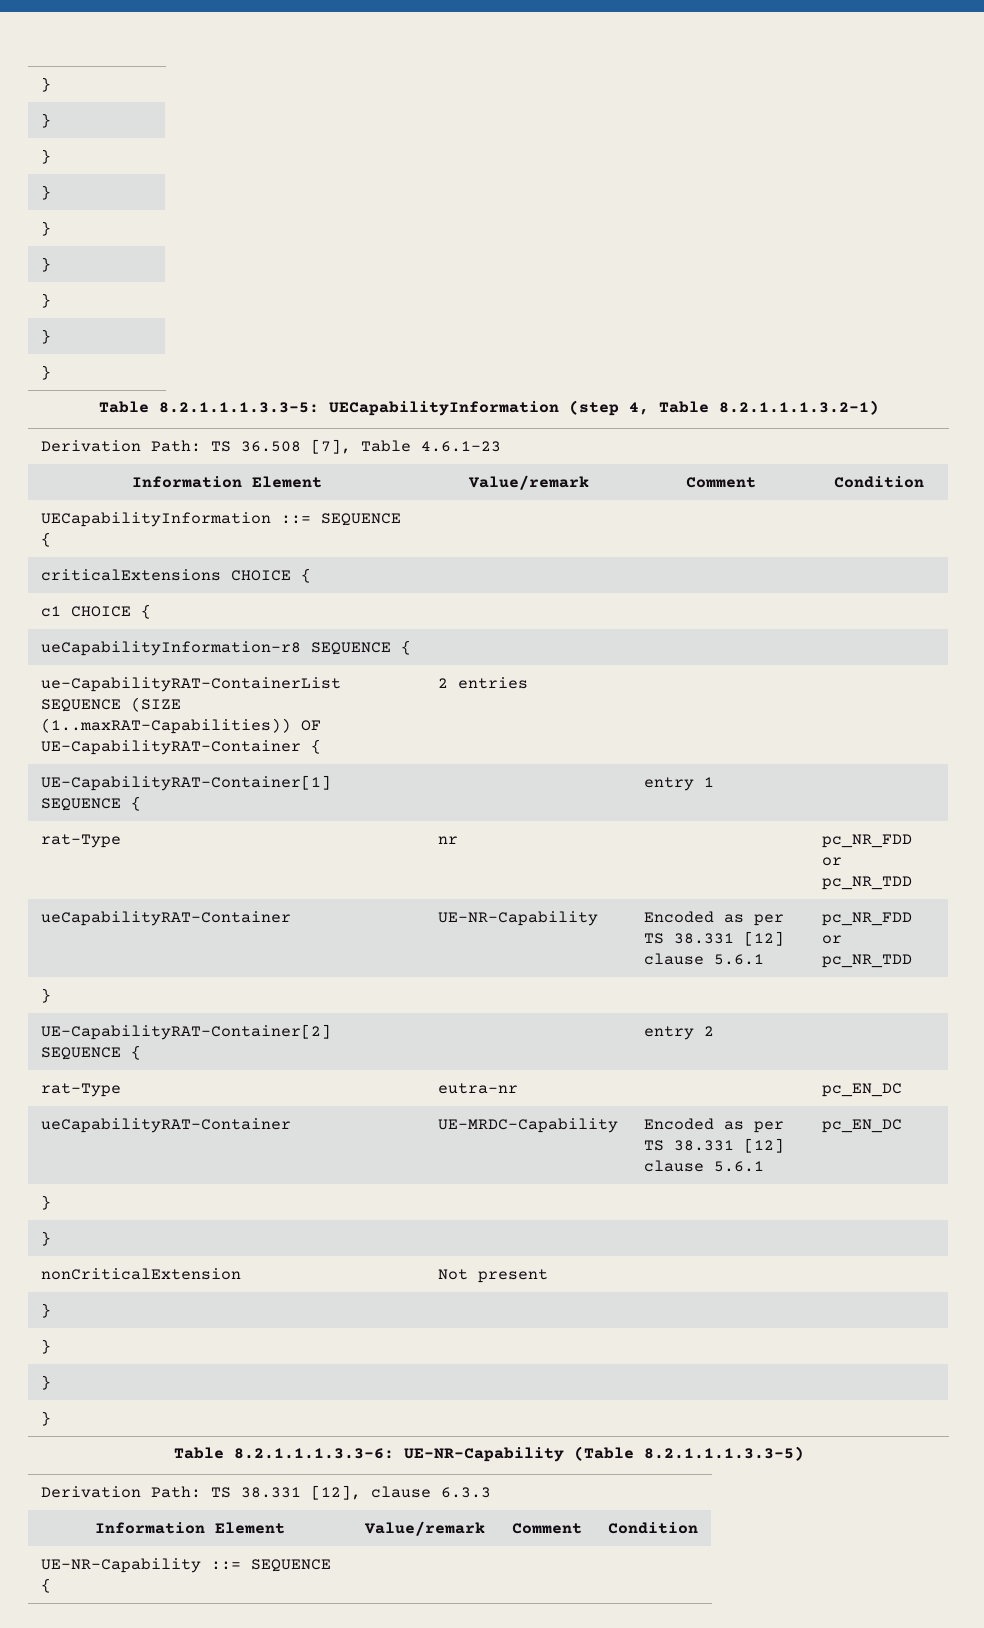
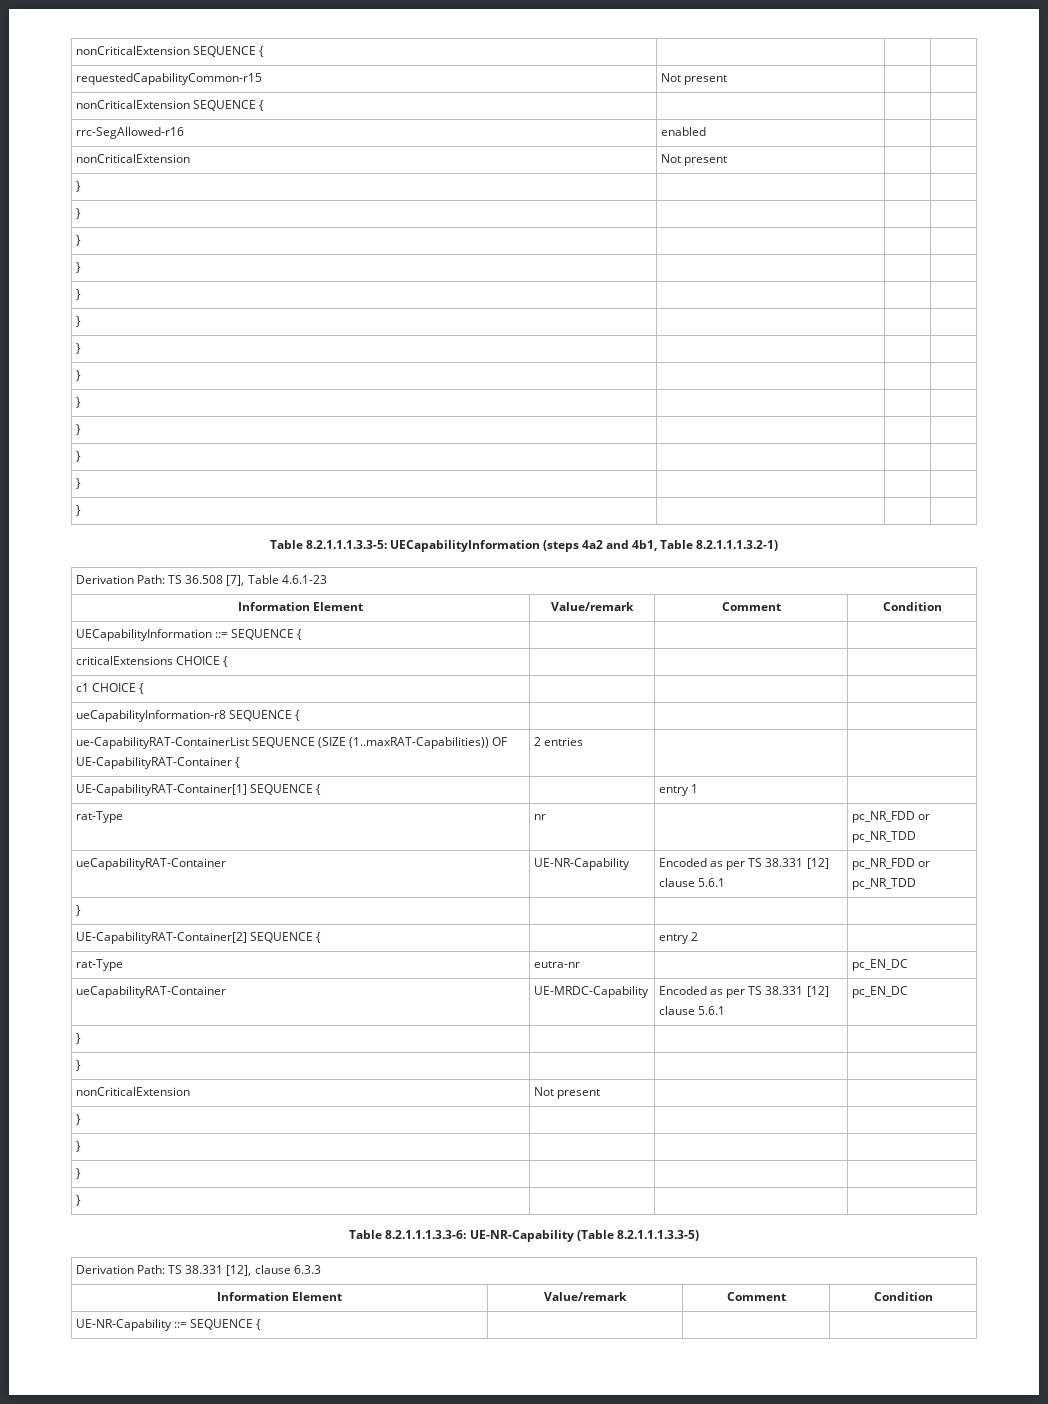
(40, 84) none -> [76,46,265,57] [76,73,263,85] [661,73,728,85] [76,100,265,111] [76,127,185,139] [661,127,707,136] [76,154,191,163] [661,154,728,166] [76,181,82,192] [76,208,82,219] [76,235,82,246] [76,262,82,273] nonCriticalExtension SEQUENCE { | | | // requestedCapabilityCommon-r15 | Not present | | // nonCriticalExtension SEQUENCE { | | | // rrc-SegAllowed-r16 | enabled | | // nonCriticalExtension | Not present | | // } | | | // } | | | // } | | | // } | | | //
[568,400,649,416] (step 4, -> [542,540,658,552] (steps 4a2 and 4b1,

